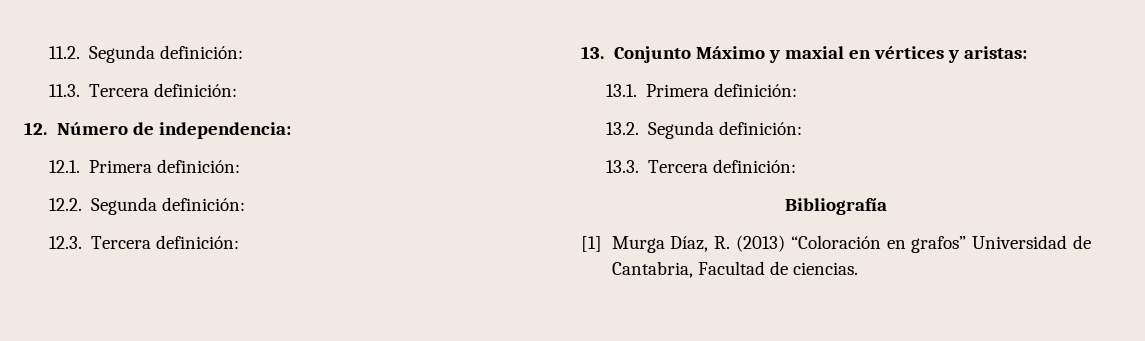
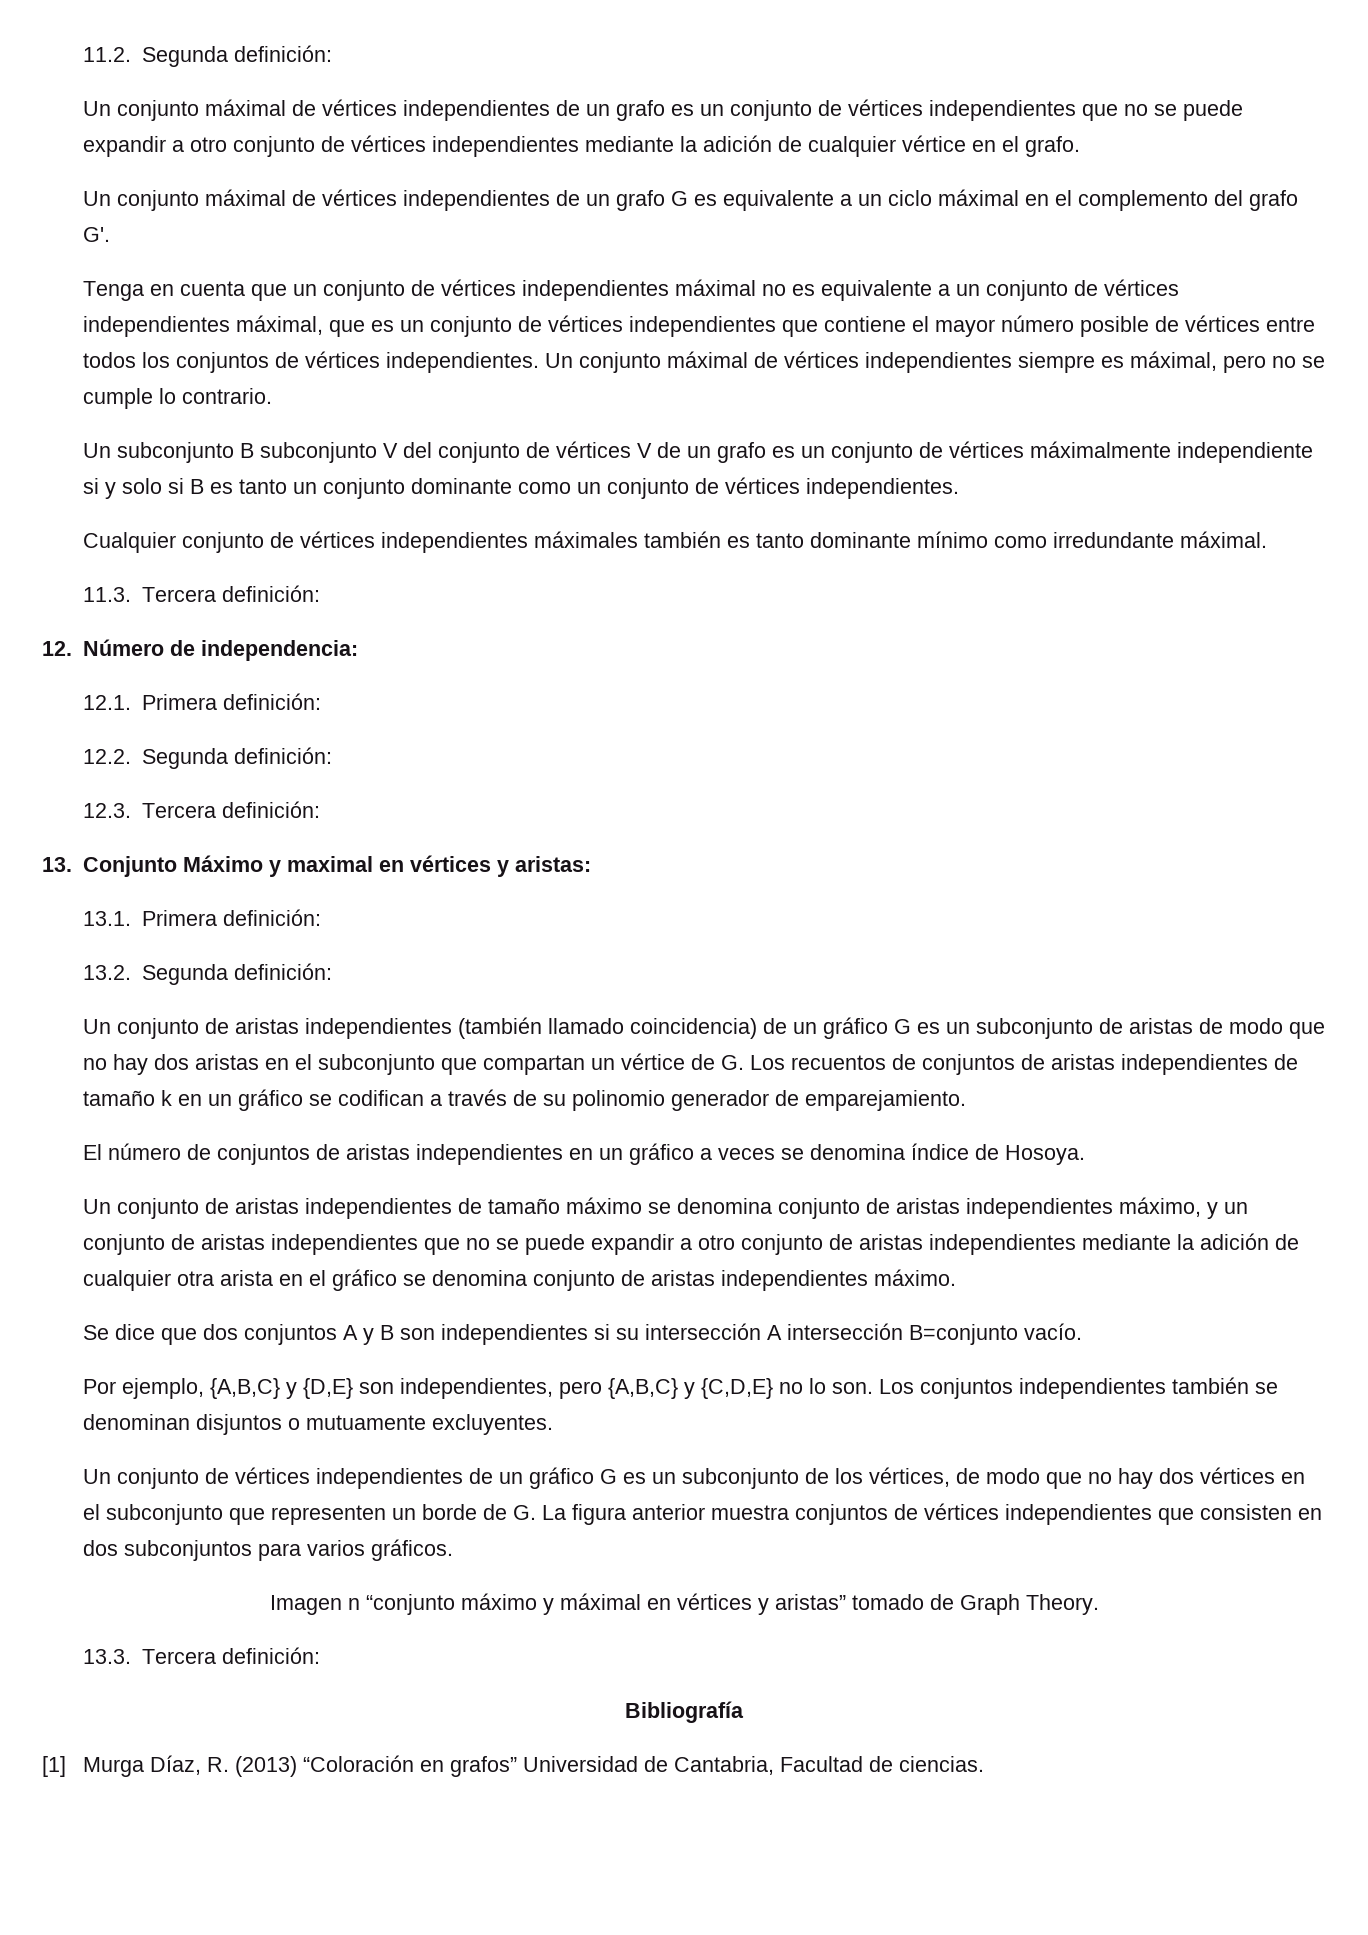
(244, 52) none -> [83,99,1244,121] [83,135,1081,157] [83,189,1299,211] [83,227,111,242] [83,279,1180,301] [83,315,1316,337] [83,351,1326,373] [83,388,273,409] [83,441,1314,463] [83,477,960,499] [83,531,1268,553] // Un conjunto máximal de vértices independientes de un grafo es un conjunto de vértices independientes que no se puede expandir a otro conjunto de vértices independientes mediante la adición de cualquier vértice en el grafo. // Un conjunto máximal de vértices independientes de un grafo G es equivalente a un ciclo máximal en el complemento del grafo G'. // Tenga en cuenta que un conjunto de vértices independientes máximal no es equivalente a un conjunto de vértices independientes máximal, que es un conjunto de vértices independientes que contiene el mayor número posible de vértices entre todos los conjuntos de vértices independientes. Un conjunto máximal de vértices independientes siempre es máximal, pero no se cumple lo contrario. // Un subconjunto B subconjunto V del conjunto de vértices V de un grafo es un conjunto de vértices máximalmente independiente si y solo si B es tanto un conjunto dominante como un conjunto de vértices independientes. // Cualquier conjunto de vértices independientes máximales también es tanto dominante mínimo como irredundante máximal.
[784,46,844,59] maxial -> [287,856,374,872] maximal
(803, 128) none -> [83,1017,1326,1039] [83,1053,1299,1075] [83,1089,967,1111] [83,1143,1086,1165] [83,1197,1249,1219] [83,1233,1300,1255] [83,1269,957,1291] [83,1323,1083,1345] [83,1377,1279,1399] [83,1414,554,1435] [83,1467,1306,1489] [83,1503,1323,1525] [83,1539,454,1561] [269,1593,1099,1615] // Un conjunto de aristas independientes (también llamado coincidencia) de un gráfico G es un subconjunto de aristas de modo que no hay dos aristas en el subconjunto que compartan un vértice de G. Los recuentos de conjuntos de aristas independientes de tamaño k en un gráfico se codifican a través de su polinomio generador de emparejamiento. // El número de conjuntos de aristas independientes en un gráfico a veces se denomina índice de Hosoya. // Un conjunto de aristas independientes de tamaño máximo se denomina conjunto de aristas independientes máximo, y un conjunto de aristas independientes que no se puede expandir a otro conjunto de aristas independientes mediante la adición de cualquier otra arista en el gráfico se denomina conjunto de aristas independientes máximo. // Se dice que dos conjuntos A y B son independientes si su intersección A intersección B=conjunto vacío. // Por ejemplo, {A,B,C} y {D,E} son independientes, pero {A,B,C} y {C,D,E} no lo son. Los conjuntos independientes también se denominan disjuntos o mutuamente excluyentes. // Un conjunto de vértices independientes de un gráfico G es un subconjunto de los vértices, de modo que no hay dos vértices en el subconjunto que representen un borde de G. La figura anterior muestra conjuntos de vértices independientes que consisten en dos subconjuntos para varios gráficos. // Imagen n “conjunto máximo y máximal en vértices y aristas” tomado de Graph Theory.

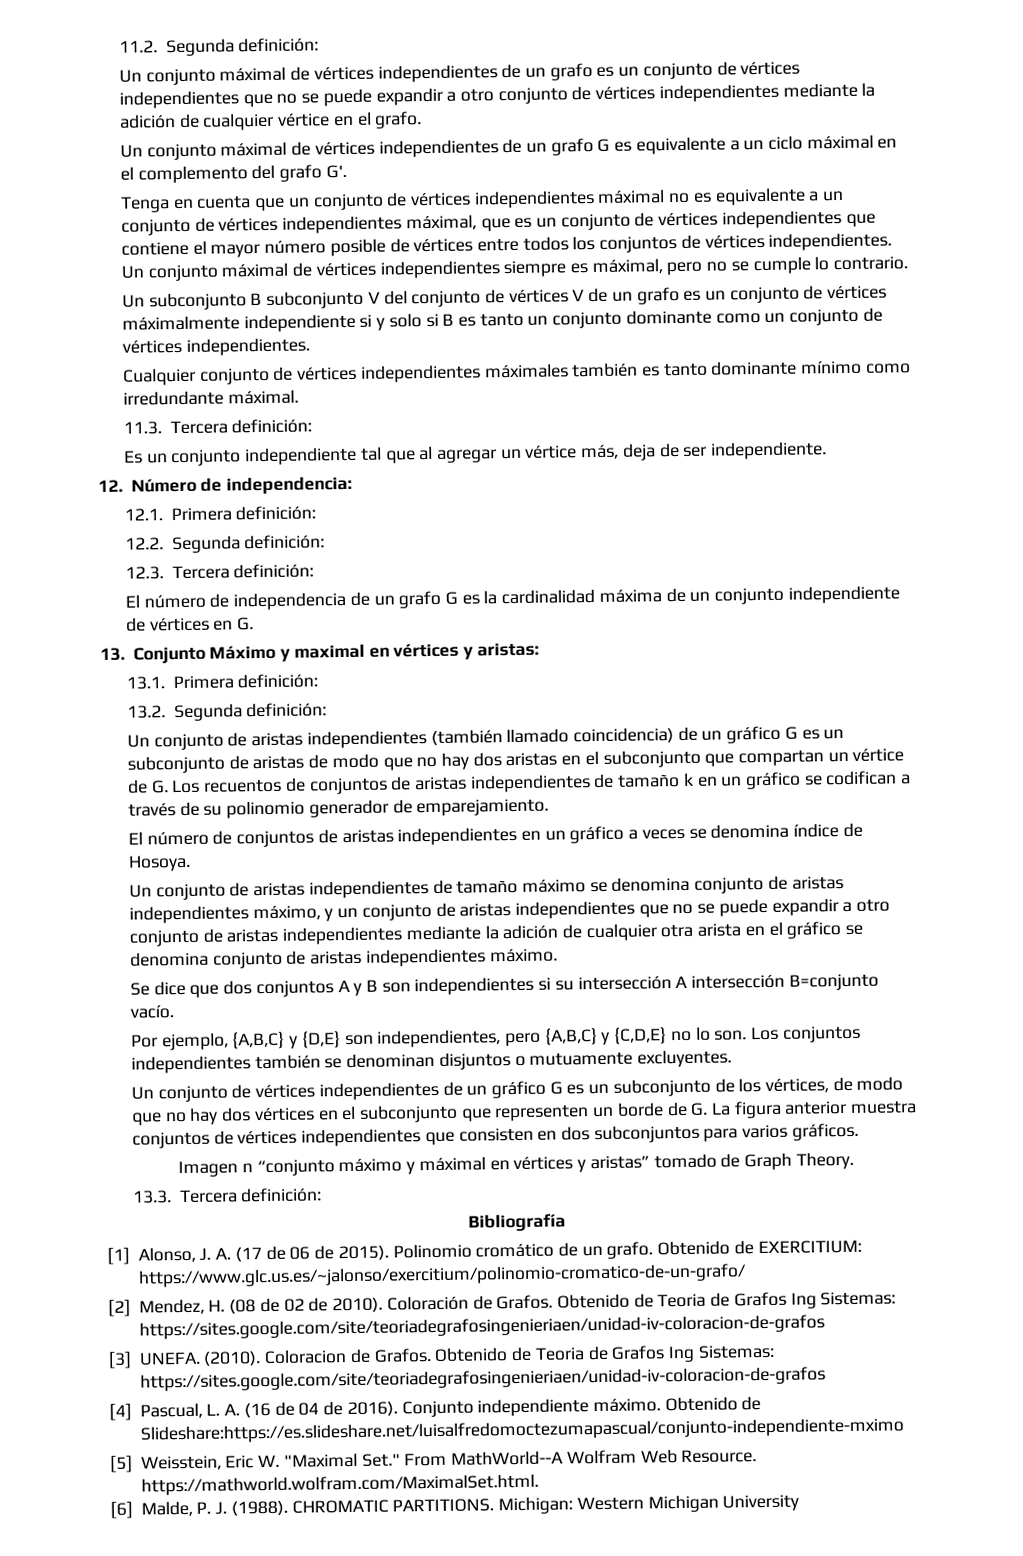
(321, 593) none -> [123,441,828,467] // Es un conjunto independiente tal que al agregar un vértice más, deja de ser independiente.
(321, 809) none -> [124,585,900,611] [125,617,255,632] // El número de independencia de un grafo G es la cardinalidad máxima de un conjunto independiente de vértices en G.
[83,1755,985,1777] Murga Díaz, R. (2013) “Coloración en grafos” Universidad de Cantabria, Facultad de ciencias. -> [137,1239,862,1263] [137,1263,747,1288] [108,1291,897,1317] [138,1314,825,1340] [108,1344,775,1369] [139,1366,826,1392] [109,1396,762,1421] [139,1417,904,1444] [110,1449,758,1473] [140,1473,539,1496] [110,1494,800,1519] Alonso, J. A. (17 de 06 de 2015). Polinomio cromático de un grafo. Obtenido de EXERCITIUM: https://www.glc.us.es/~jalonso/exercitium/polinomio-cromatico-de-un-grafo/ // [2] Mendez, H. (08 de 02 de 2010). Coloración de Grafos. Obtenido de Teoria de Grafos Ing Sistemas: https://sites.google.com/site/teoriadegrafosingenieriaen/unidad-iv-coloracion-de-grafos // [3] UNEFA. (2010). Coloracion de Grafos. Obtenido de Teoria de Grafos Ing Sistemas: https://sites.google.com/site/teoriadegrafosingenieriaen/unidad-iv-coloracion-de-grafos // [4] Pascual, L. A. (16 de 04 de 2016). Conjunto independiente máximo. Obtenido de Slideshare:https://es.slideshare.net/luisalfredomoctezumapascual/conjunto-independiente-mximo // [5] Weisstein, Eric W. "Maximal Set." From MathWorld--A Wolfram Web Resource. https://mathworld.wolfram.com/MaximalSet.html. // [6] Malde, P. J. (1988). CHROMATIC PARTITIONS. Michigan: Western Michigan University

